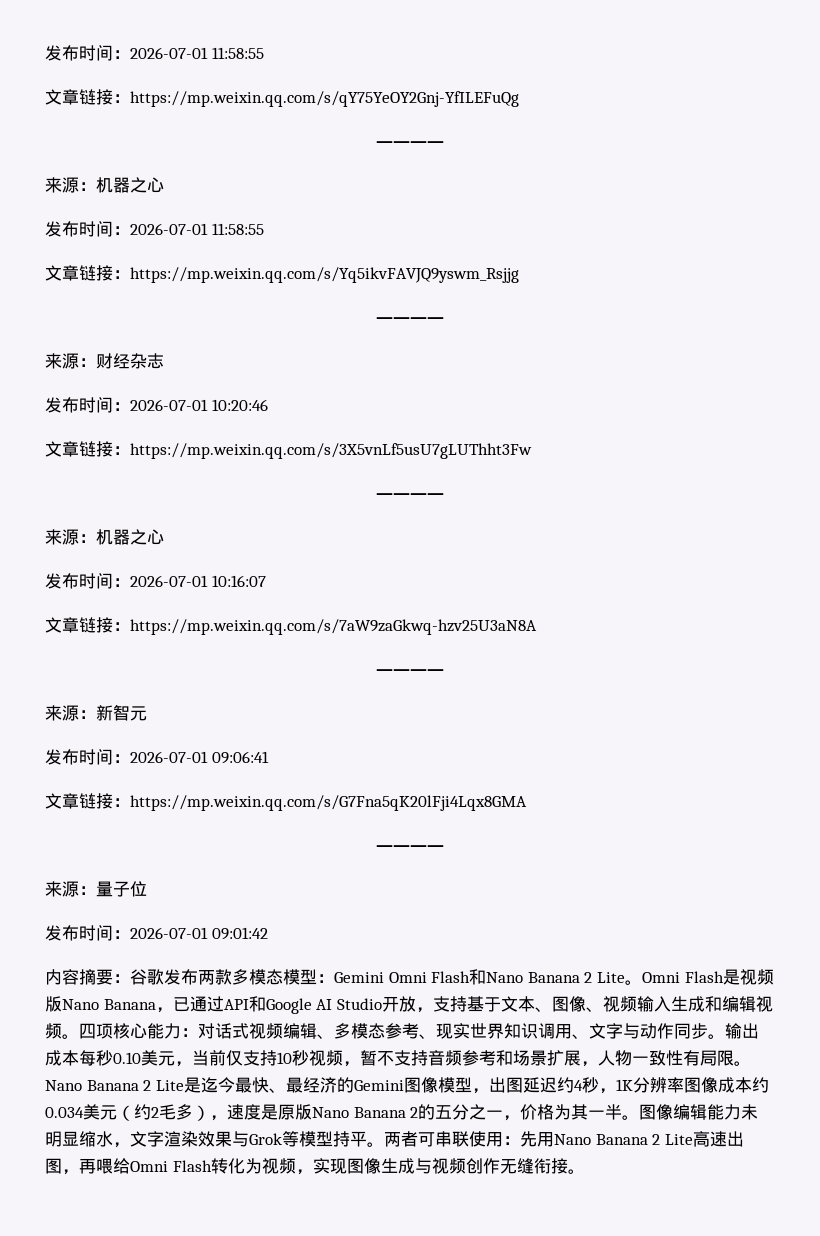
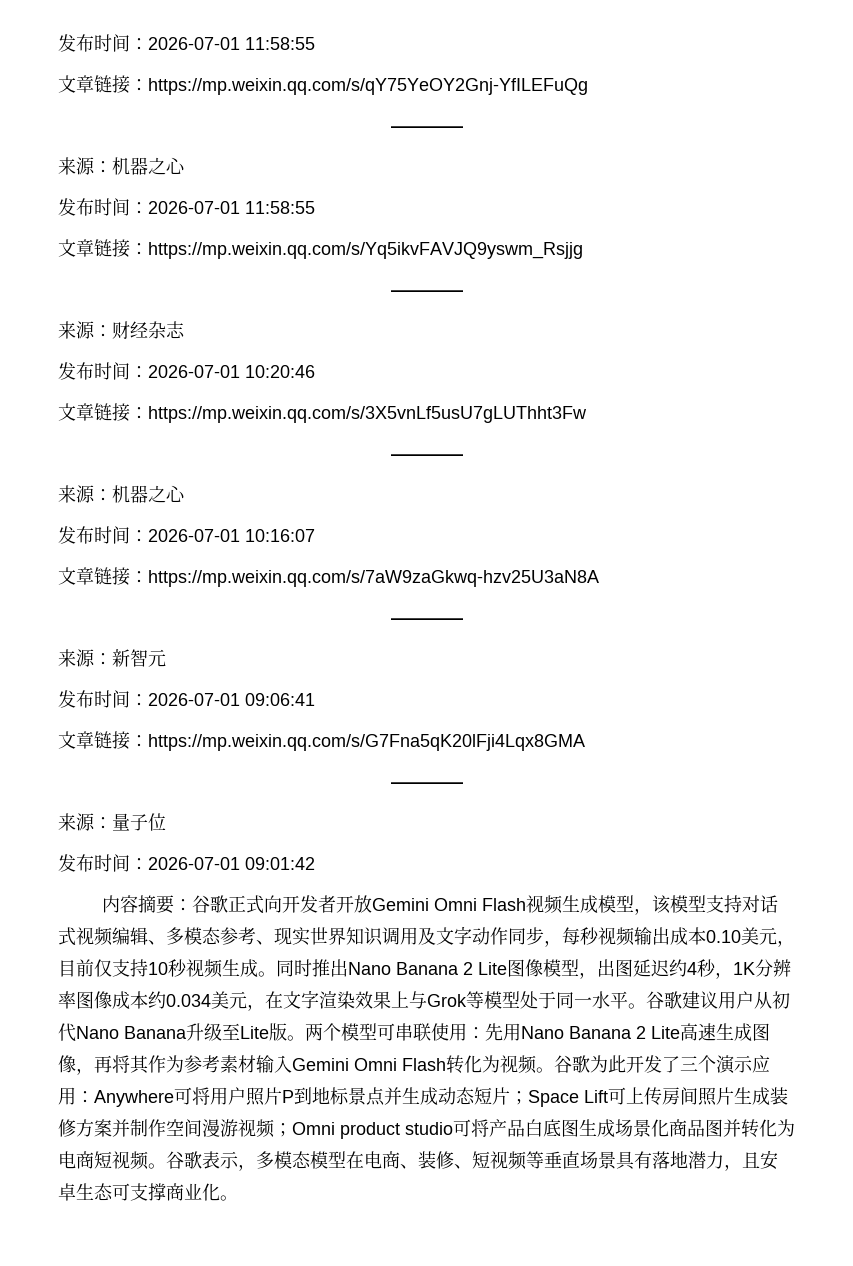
[164,969,774,985] [45,996,773,1014] [45,1023,198,1039] 发布两款多模态模型：Gemini Omni Flash和Nano Banana 2 Lite。Omni Flash是视频版Nano Banana，已通过API和Google AI Studio开放，支持基于文本、图像、视频输入生成和编辑视频。四项核心能力： -> [227,895,742,915] 正式向开发者开放Gemini Omni Flash视频生成模型，该模型支持
[572,1023,725,1039] 、文字与动作同步。 -> [418,926,635,947] 及文字动作同步，每秒视频
[79,1050,113,1066] 每秒 -> (706, 936) none
[192,1050,209,1066] 当 -> [58,960,76,977] 目
[343,1050,751,1067] [45,1077,404,1093] ，暂不支持音频参考和场景扩展，人物一致性有局限。Nano Banana 2 Lite是迄今最快、最经济的Gemini -> [222,959,507,977] 生成。同时推出Nano Banana 2 Lite
[117,1104,759,1121] [45,1131,130,1148] （约2毛多），速度是原版Nano Banana 2的五分之一，价格为其一半。图像编辑能力未明显缩水， -> [247,991,283,1011] ，在
(232, 1139) none -> [391,991,409,1008] 上
[333,1131,418,1147] 持平。两者 -> [520,991,790,1009] [58,1023,377,1042] 处于同一水平。谷歌建议用户从初代Nano Banana升级至Lite版。两个模型
[726,1131,744,1147] [45,1158,130,1175] 出图，再喂给 -> [716,1023,770,1041] [58,1055,349,1075] 生成图像，再将其作为参考素材输入Gemini
[295,1158,568,1175] ，实现图像生成与视频创作无缝衔接 -> [536,1055,770,1074] [58,1087,788,1107] [58,1119,795,1139] [58,1150,778,1171] [58,1183,220,1201] 。谷歌为此开发了三个演示应用：Anywhere可将用户照片P到地标景点并生成动态短片；Space Lift可上传房间照片生成装修方案并制作空间漫游视频；Omni product studio可将产品白底图生成场景化商品图并转化为电商短视频。谷歌表示，多模态模型在电商、装修、短视频等垂直场景具有落地潜力，且安卓生态可支撑商业化

